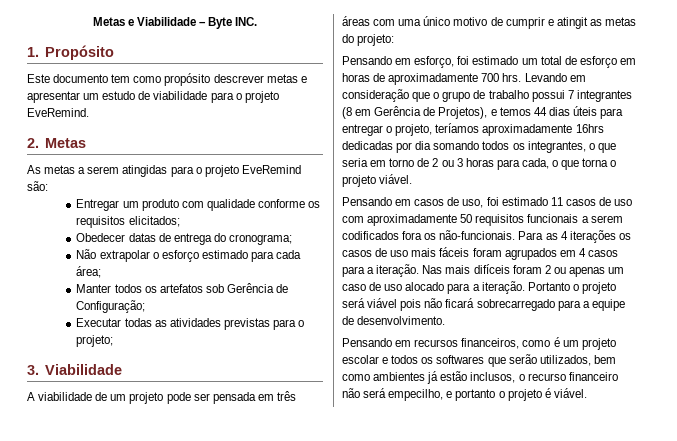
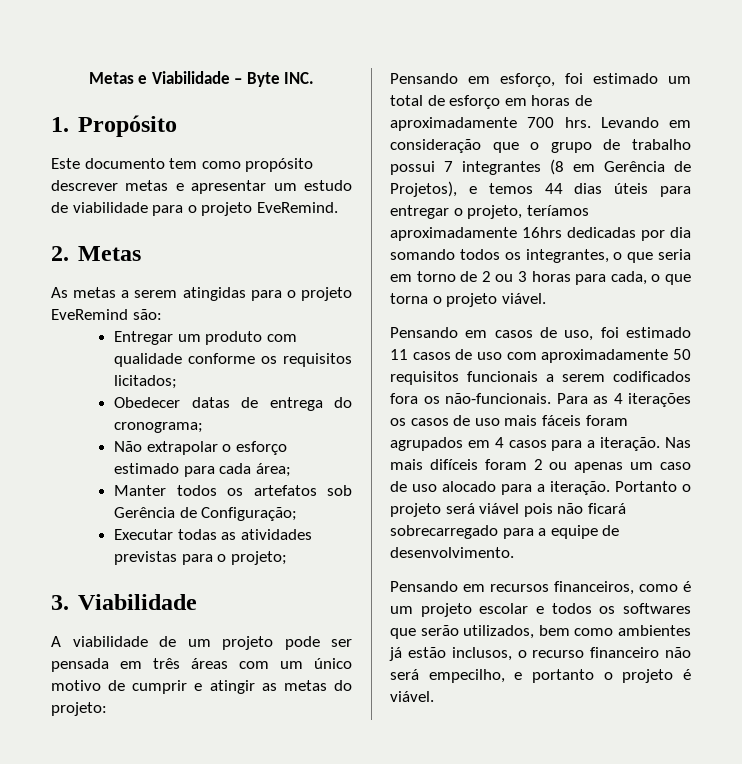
[128,216,180,227] elicitados; -> [114,375,178,389] licitados;
[398,19,422,26] uma -> [280,661,303,669] um
[556,17,588,29] atingit -> [209,680,255,694] atingir

